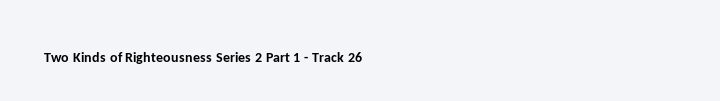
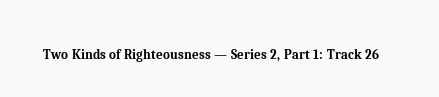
[216,52,309,62] Series 2 Part 1 - -> [214,49,324,62] — Series 2, Part 1:

